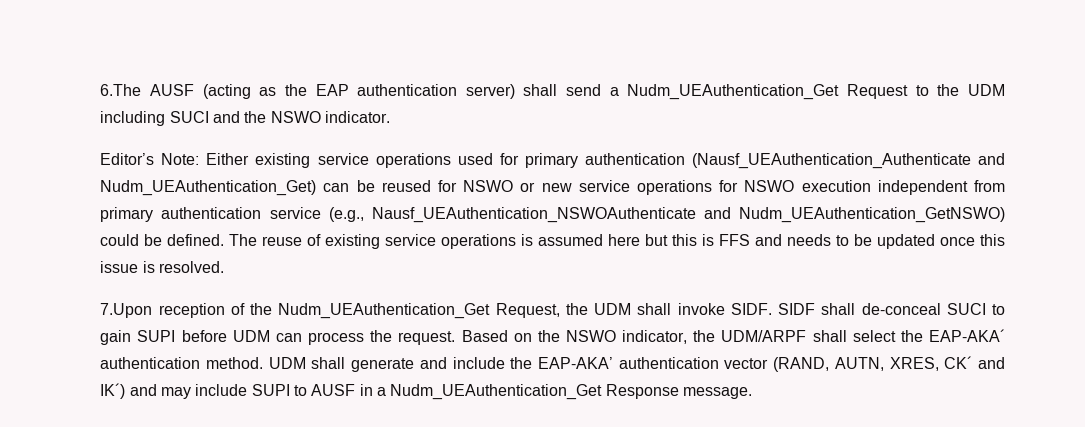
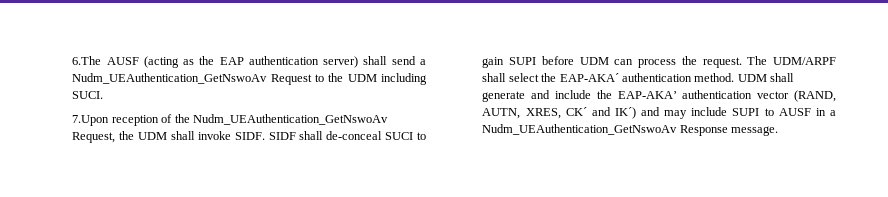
[627,84,840,100] Nudm_UEAuthentication_Get -> [72,73,268,84] Nudm_UEAuthentication_GetNswoAv
[169,111,390,123] [100,153,1005,169] [100,180,1005,196] [100,207,1005,223] [100,234,1005,249] [100,261,224,273] SUCI and the NSWO indicator. // Editor’s Note: Either existing service operations used for primary authentication (Nausf_UEAuthentication_Authenticate and Nudm_UEAuthentication_Get) can be reused for NSWO or new service operations for NSWO execution independent from primary authentication service (e.g., Nausf_UEAuthentication_NSWOAuthenticate and Nudm_UEAuthentication_GetNSWO) could be defined. The reuse of existing service operations is assumed here but this is FFS and needs to be updated once this issue is resolved. -> [72,91,104,99] SUCI.
[278,303,491,319] Nudm_UEAuthentication_Get -> [192,114,388,125] Nudm_UEAuthentication_GetNswoAv
[461,330,716,344] Based on the NSWO indicator, the -> [747,56,768,65] The
[390,384,603,400] Nudm_UEAuthentication_Get -> [482,124,678,135] Nudm_UEAuthentication_GetNswoAv

